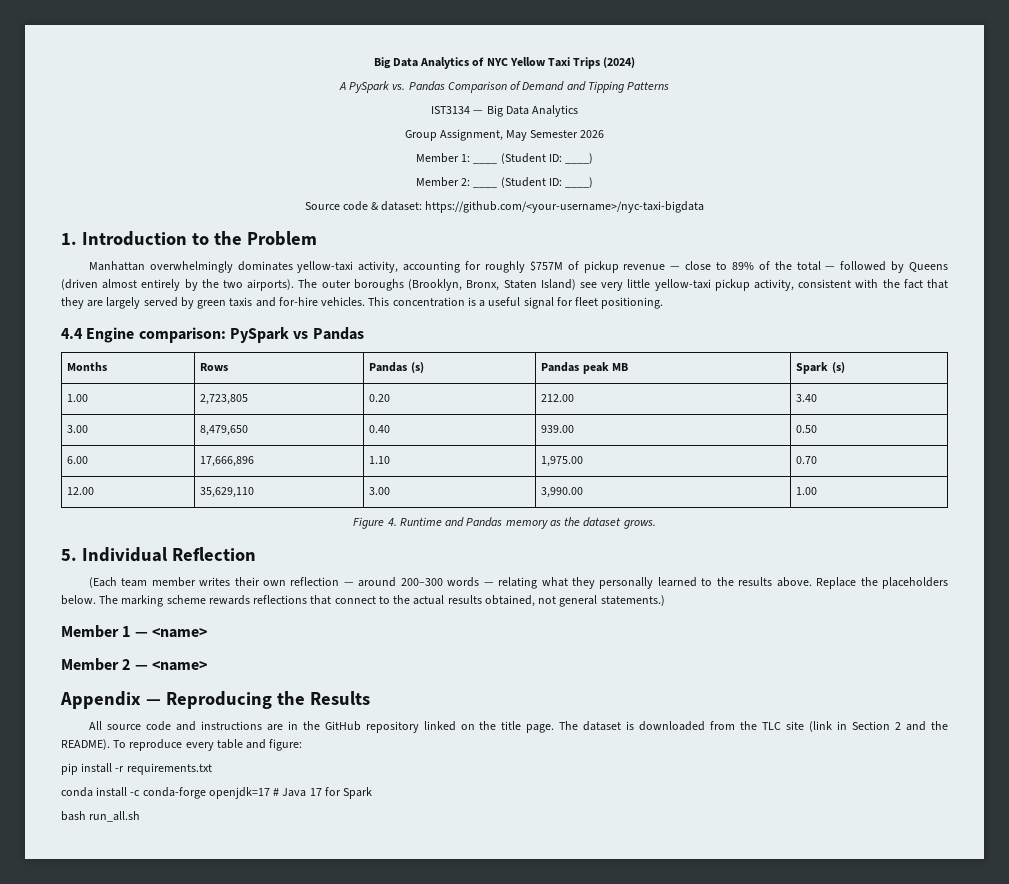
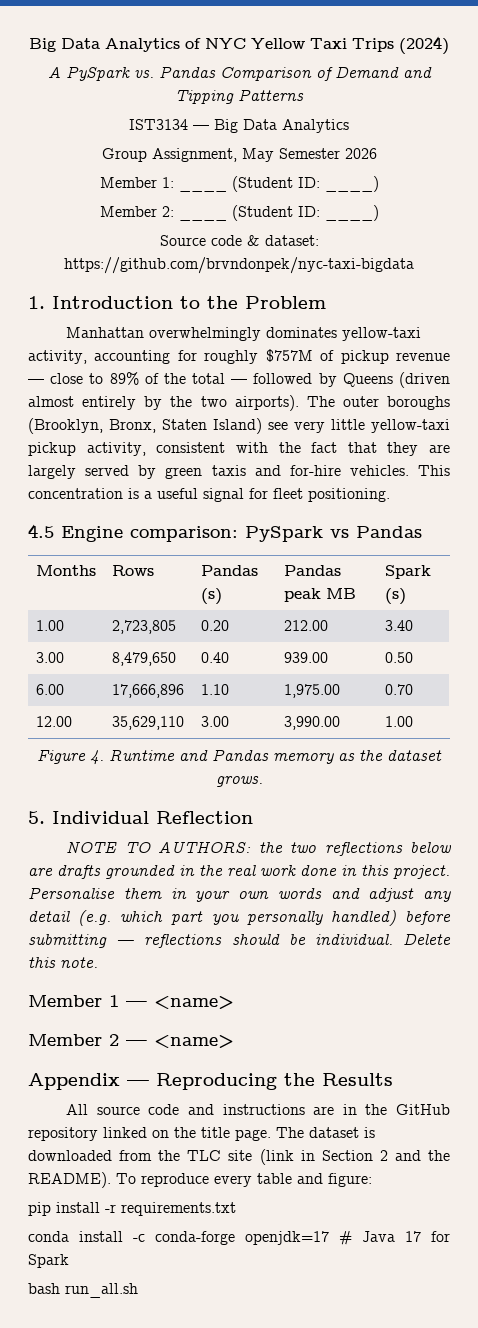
[425,201,705,213] https://github.com/<your-username>/nyc-taxi-bigdata -> [64,257,414,274] https://github.com/brvndonpek/nyc-taxi-bigdata
[61,328,83,339] 4.4 -> [28,524,54,538] 4.5
[88,577,949,589] [61,595,665,607] (Each team member writes their own reflection — around 200–300 words — relating what they personally learned to the results above. Replace the placeholders below. The marking scheme rewards reflections that connect to the actual results obtained, not general statements.) -> [66,841,452,856] [28,865,450,879] [28,887,451,902] [28,910,451,926] [28,933,452,948] [28,957,98,968] NOTE TO AUTHORS: the two reflections below are drafts grounded in the real work done in this project. Personalise them in your own words and adjust any detail (e.g. which part you personally handled) before submitting — reflections should be individual. Delete this note.

